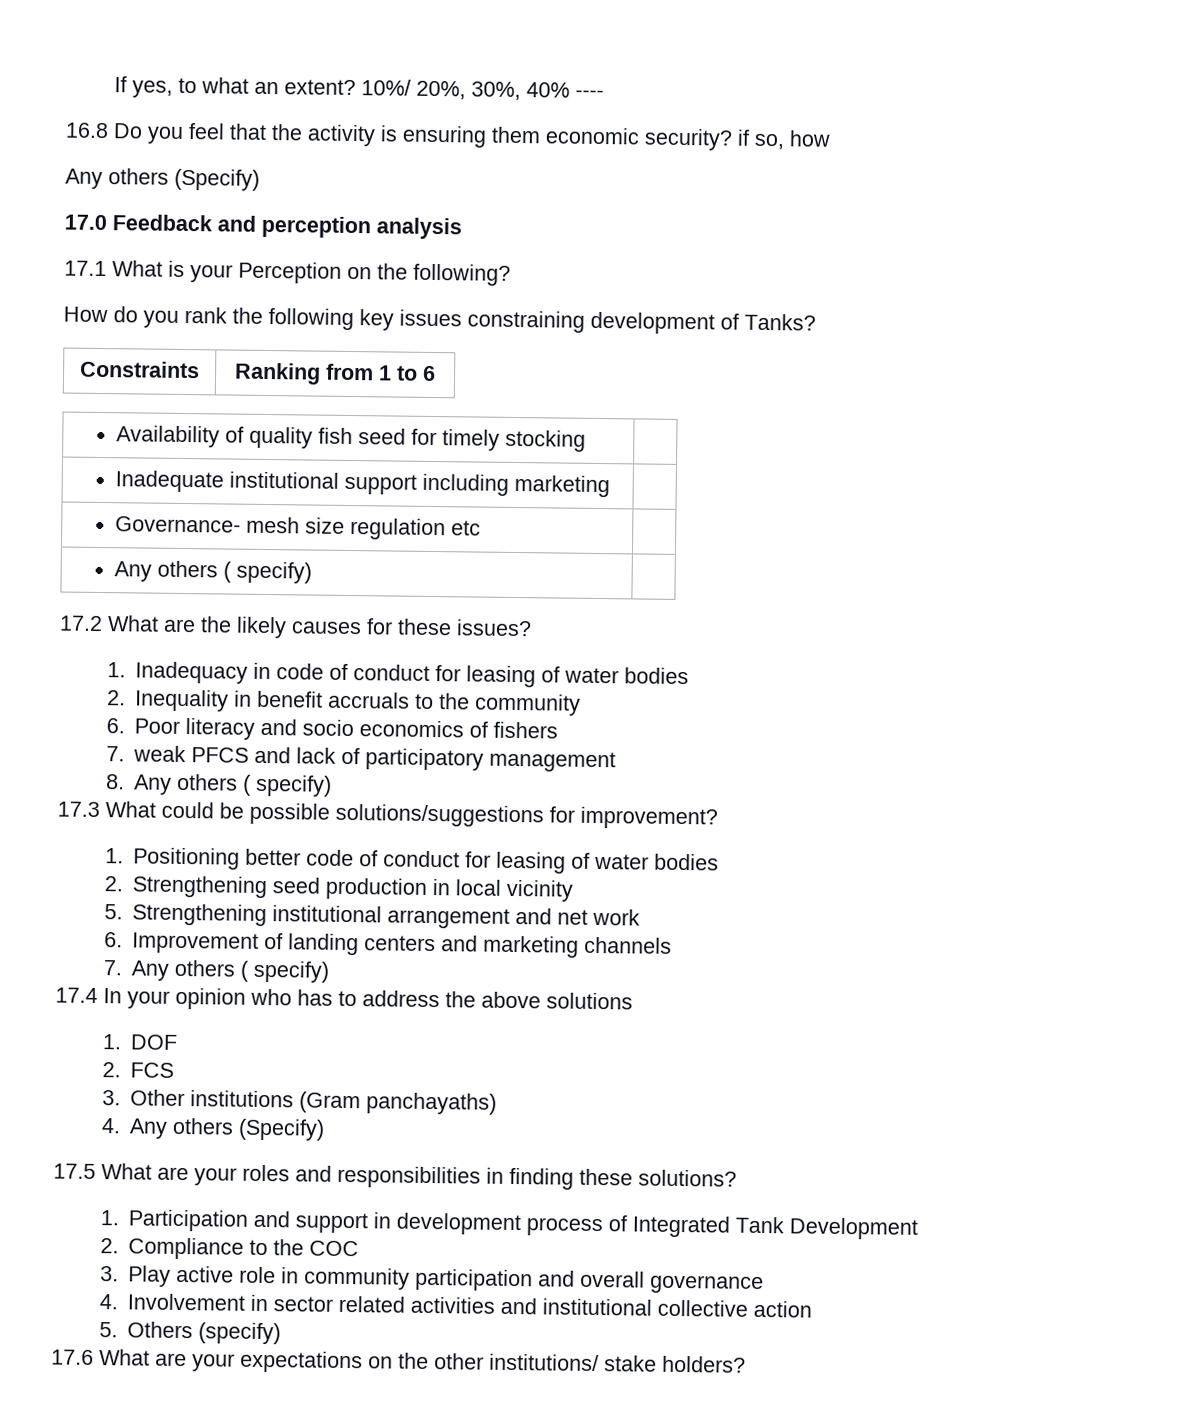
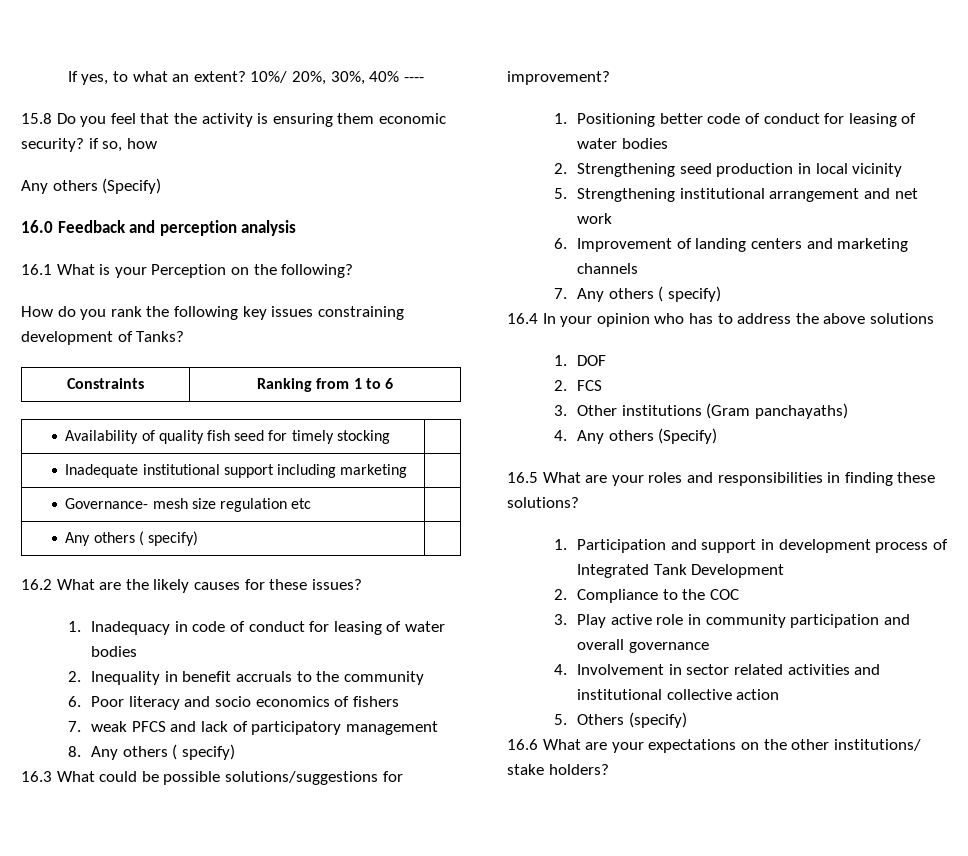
[65,122,109,139] 16.8 -> [21,113,52,124] 15.8
[64,214,107,231] 17.0 -> [21,220,53,233] 16.0
[64,260,107,277] 17.1 -> [21,264,52,275] 16.1
[59,615,103,632] 17.2 -> [21,579,52,590] 16.2
[57,801,100,818] 17.3 -> [21,771,52,782] 16.3
[55,987,98,1003] 17.4 -> [507,313,538,324] 16.4
[53,1163,96,1179] 17.5 -> [507,472,538,483] 16.5
[51,1349,94,1365] 17.6 -> [507,739,538,750] 16.6

